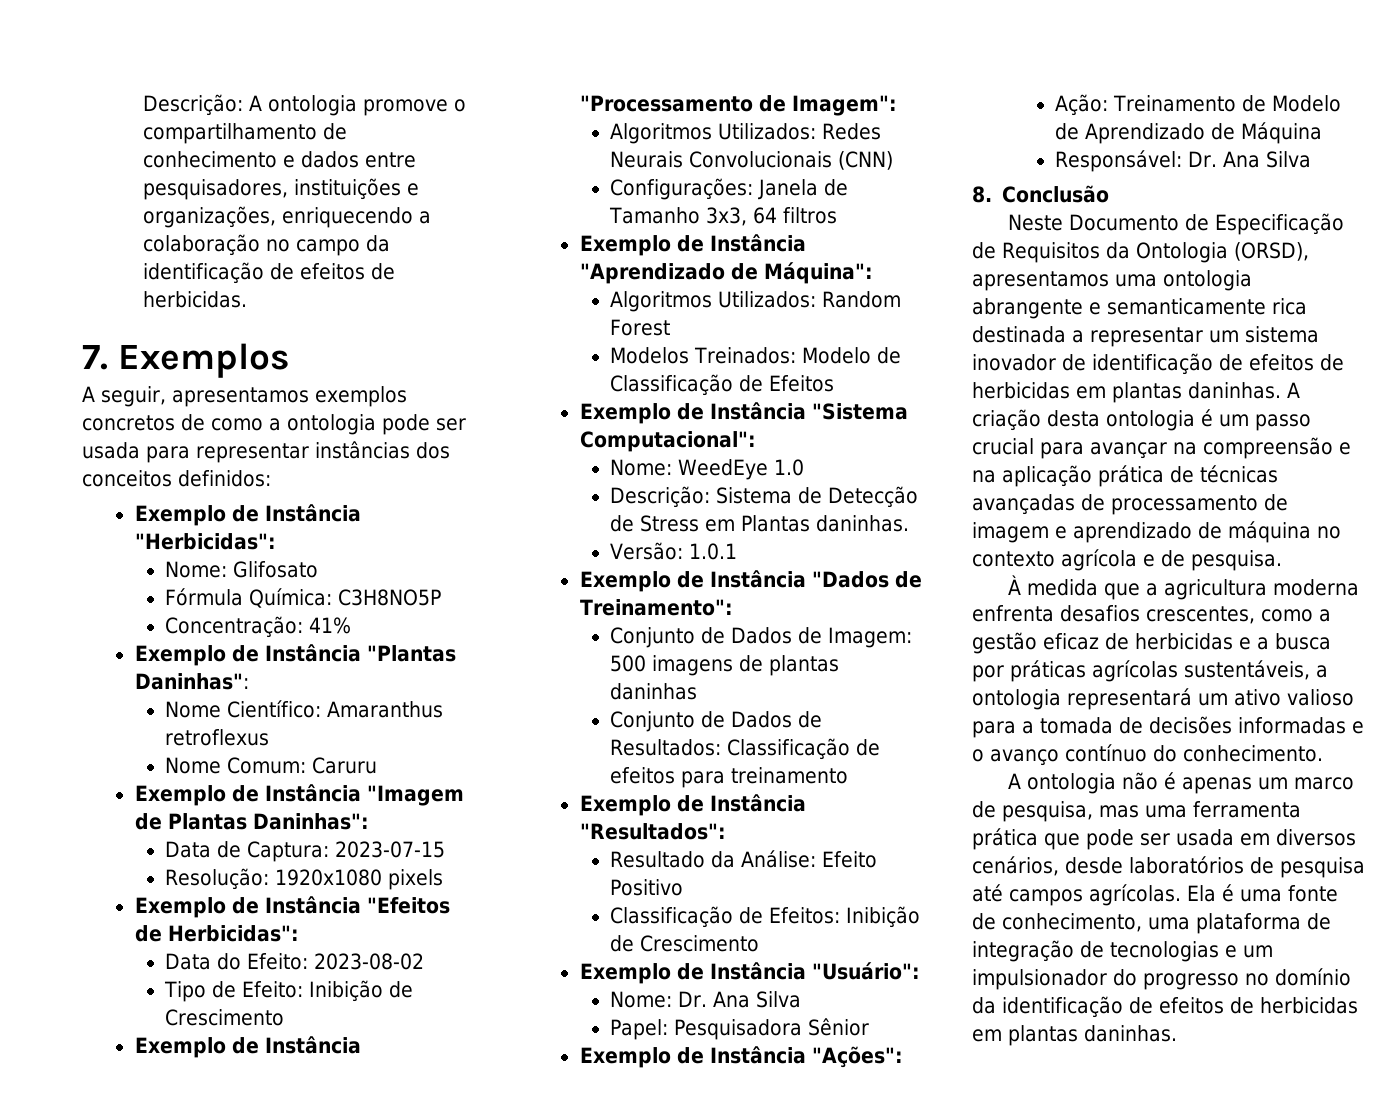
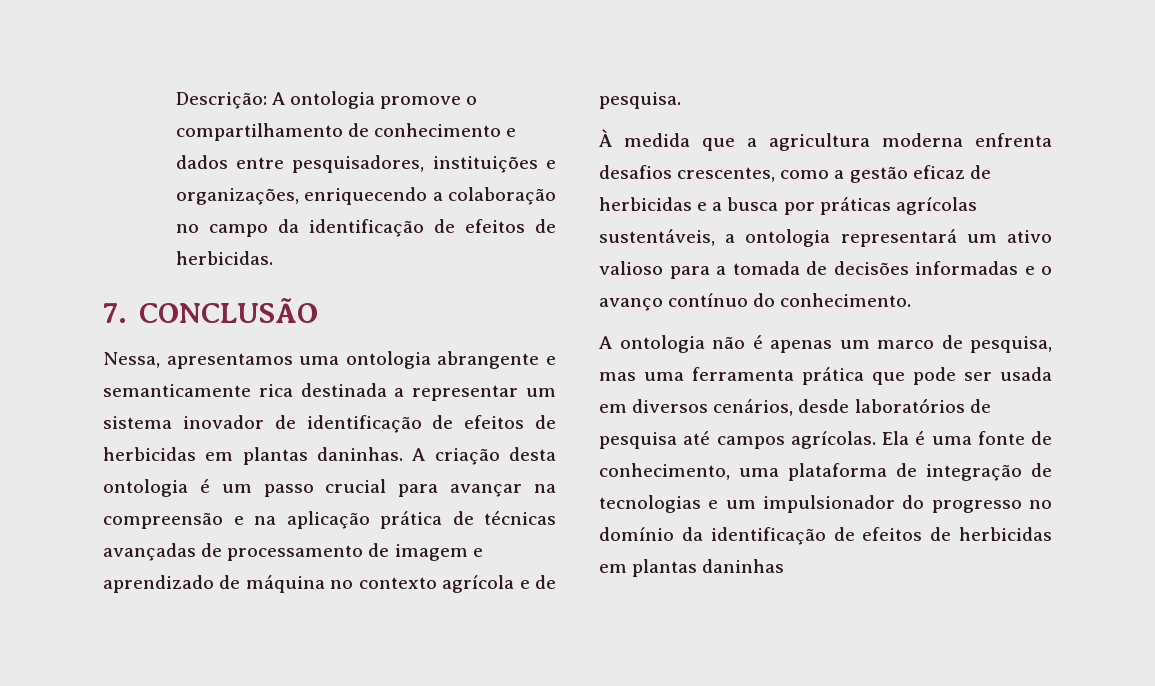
[118,343,291,378] [82,386,407,407] [82,414,466,435] [82,441,450,463] [82,470,271,487] [134,504,361,526] [134,533,276,550] [165,561,319,578] [165,588,442,608] [165,616,352,638] [134,644,456,666] [134,673,249,690] [165,700,444,718] [165,729,270,746] [165,757,378,774] [134,784,464,806] [134,813,369,830] [165,841,446,862] [165,868,444,890] [134,896,450,918] [134,925,299,942] [165,953,425,970] [164,980,414,1002] [165,1009,285,1026] [134,1036,361,1058] [579,95,897,116] [610,123,882,144] [610,151,894,170] [610,178,849,200] [609,207,837,226] [579,234,806,256] [579,262,873,284] [610,291,902,312] [610,319,671,336] [610,347,901,364] [610,374,835,396] [579,402,908,424] [579,431,756,452] [610,459,805,480] [610,486,919,508] [610,515,910,532] [610,542,738,560] [579,570,922,592] [579,599,733,616] [610,627,913,648] [610,655,840,676] [610,683,698,700] [610,711,823,732] [610,738,881,760] [610,767,849,788] [579,794,806,816] [579,823,726,840] [610,850,878,868] [610,879,684,896] [610,906,921,928] [610,935,760,952] [579,962,920,984] [610,991,802,1008] [610,1018,870,1040] [579,1046,903,1068] [1055,94,1341,116] [1055,122,1323,144] [1055,150,1311,172] [972,185,1110,203] [1007,213,1344,235] [972,242,1309,263] Exemplos // A seguir, apresentamos exemplos concretos de como a ontologia pode ser usada para representar instâncias dos conceitos definidos: // Exemplo de Instância "Herbicidas": // Nome: Glifosato // Fórmula Química: C3H8NO5P // Concentração: 41% // Exemplo de Instância "Plantas Daninhas": // Nome Científico: Amaranthus retroflexus // Nome Comum: Caruru // Exemplo de Instância "Imagem de Plantas Daninhas": // Data de Captura: 2023-07-15 // Resolução: 1920x1080 pixels // Exemplo de Instância "Efeitos de Herbicidas": // Data do Efeito: 2023-08-02 // Tipo de Efeito: Inibição de Crescimento // Exemplo de Instância "Processamento de Imagem": // Algoritmos Utilizados: Redes Neurais Convolucionais (CNN) // Configurações: Janela de Tamanho 3x3, 64 filtros // Exemplo de Instância "Aprendizado de Máquina": // Algoritmos Utilizados: Random Forest // Modelos Treinados: Modelo de Classificação de Efeitos // Exemplo de Instância "Sistema Computacional": // Nome: WeedEye 1.0 // Descrição: Sistema de Detecção de Stress em Plantas daninhas. // Versão: 1.0.1 // Exemplo de Instância "Dados de Treinamento": // Conjunto de Dados de Imagem: 500 imagens de plantas daninhas // Conjunto de Dados de Resultados: Classificação de efeitos para treinamento // Exemplo de Instância "Resultados": // Resultado da Análise: Efeito Positivo // Classificação de Efeitos: Inibição de Crescimento // Exemplo de Instância "Usuário": // Nome: Dr. Ana Silva // Papel: Pesquisadora Sênior // Exemplo de Instância "Ações": // Ação: Treinamento de Modelo de Aprendizado de Máquina // Responsável: Dr. Ana Silva // 8. Conclusão // Neste Documento de Especificação de Requisitos da Ontologia (ORSD), -> [139,298,319,323] [103,352,160,368] CONCLUSÃO // Nessa,
[1084,1025,1177,1042] daninhas. -> [702,559,785,573] daninhas

